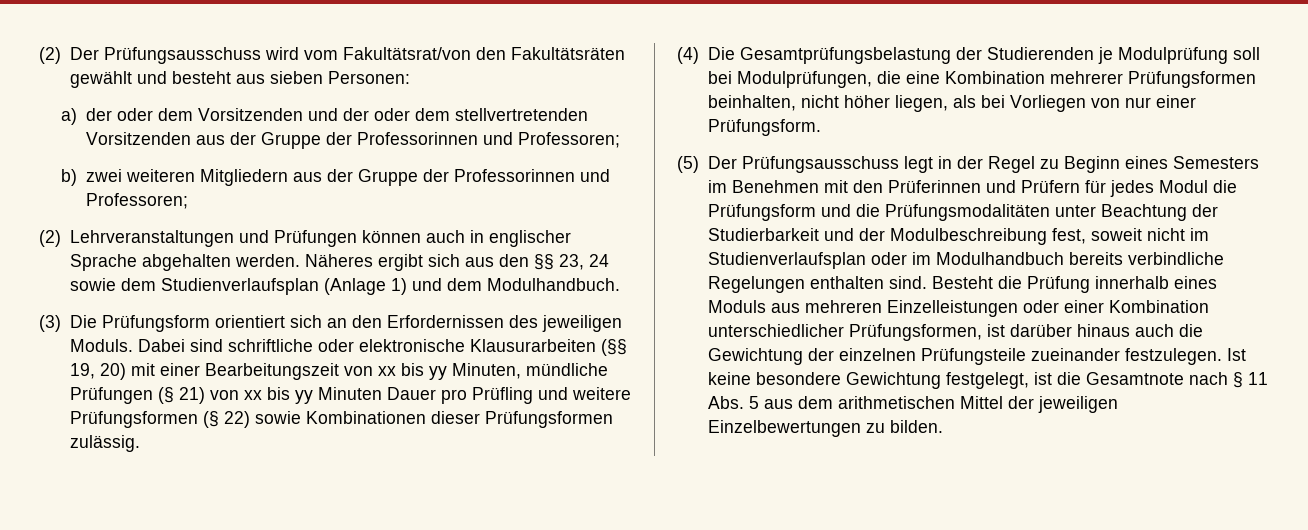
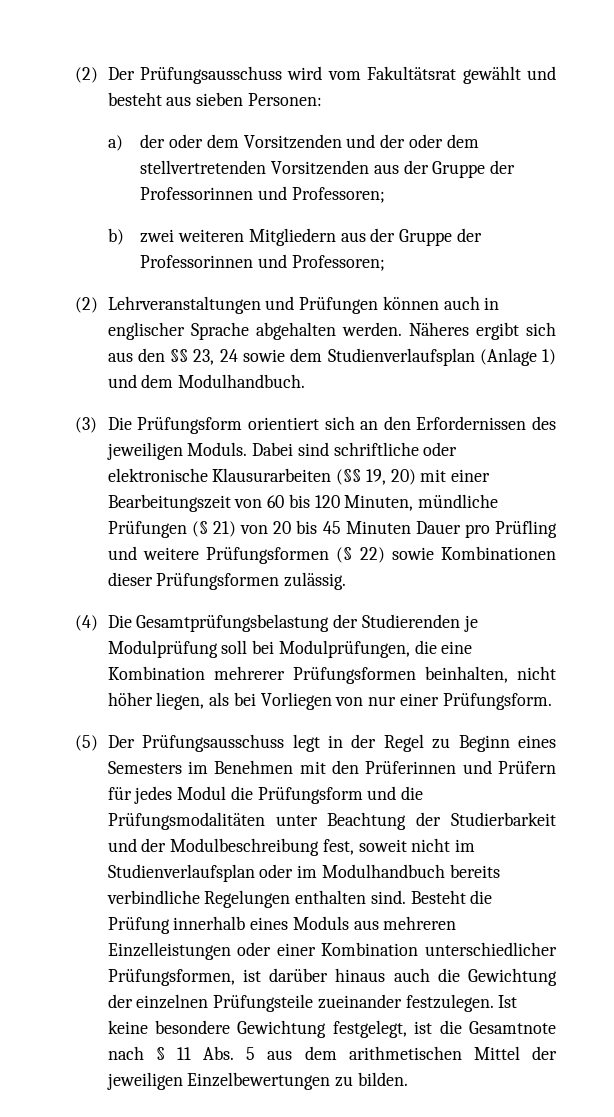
[342,47,625,60] Fakultätsrat/von den Fakultätsräten -> [367,66,457,80] Fakultätsrat
[377,363,447,380] xx bis yy -> [267,494,340,508] 60 bis 120
[243,387,313,404] xx bis yy -> [273,520,341,534] 20 bis 45

